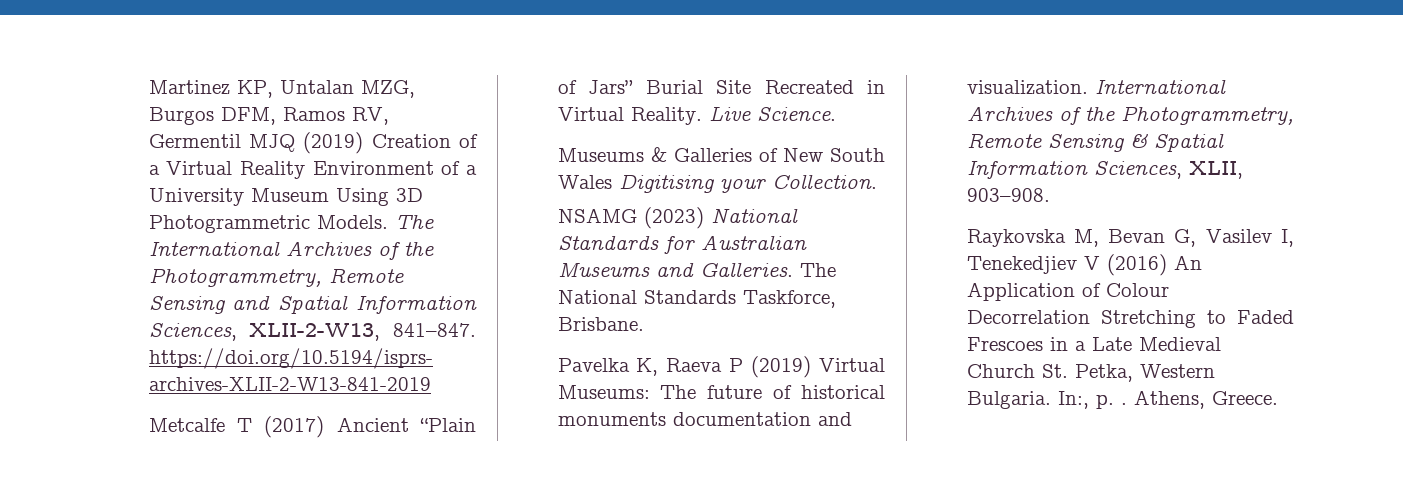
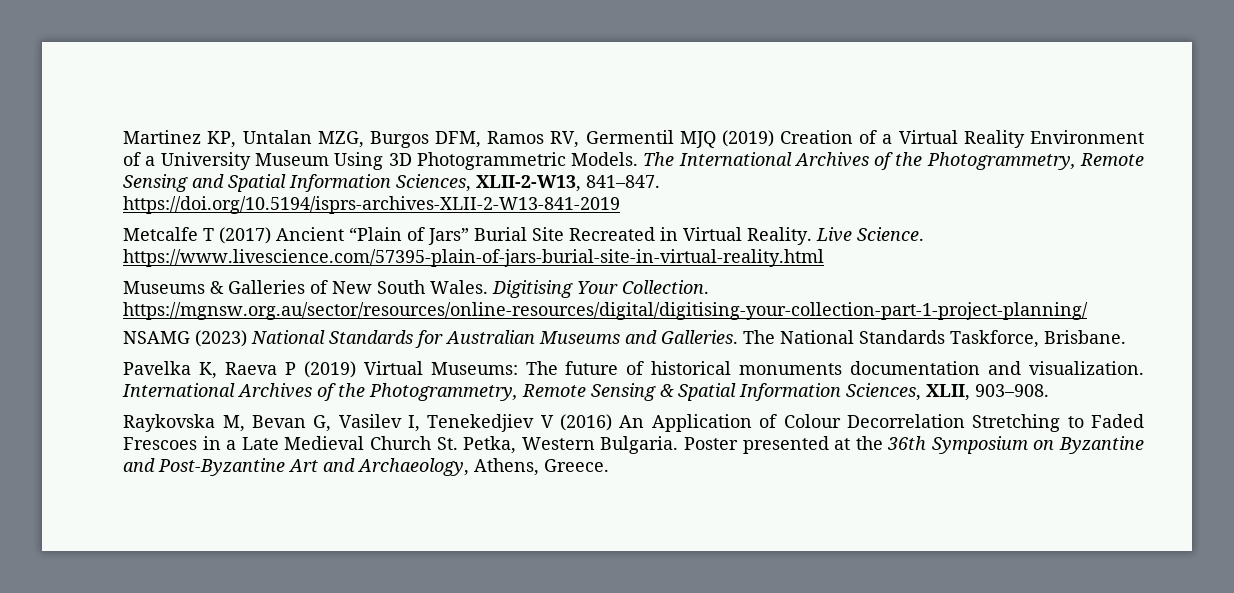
(836, 114) none -> [123,249,825,267] https://www.livescience.com/57395-plain-of-jars-burial-site-in-virtual-reality.html
[557,174,766,193] Wales Digitising your -> [430,280,619,298] Wales. Digitising Your
(877, 181) none -> [123,302,1089,320] https://mgnsw.org.au/sector/resources/online-resources/digital/digitising-your-collection-part-1-project-planning/
[1057,391,1127,409] In:, p. . -> [683,436,1144,454] [123,458,470,476] Poster presented at the 36th Symposium on Byzantine and Post-Byzantine Art and Archaeology,

